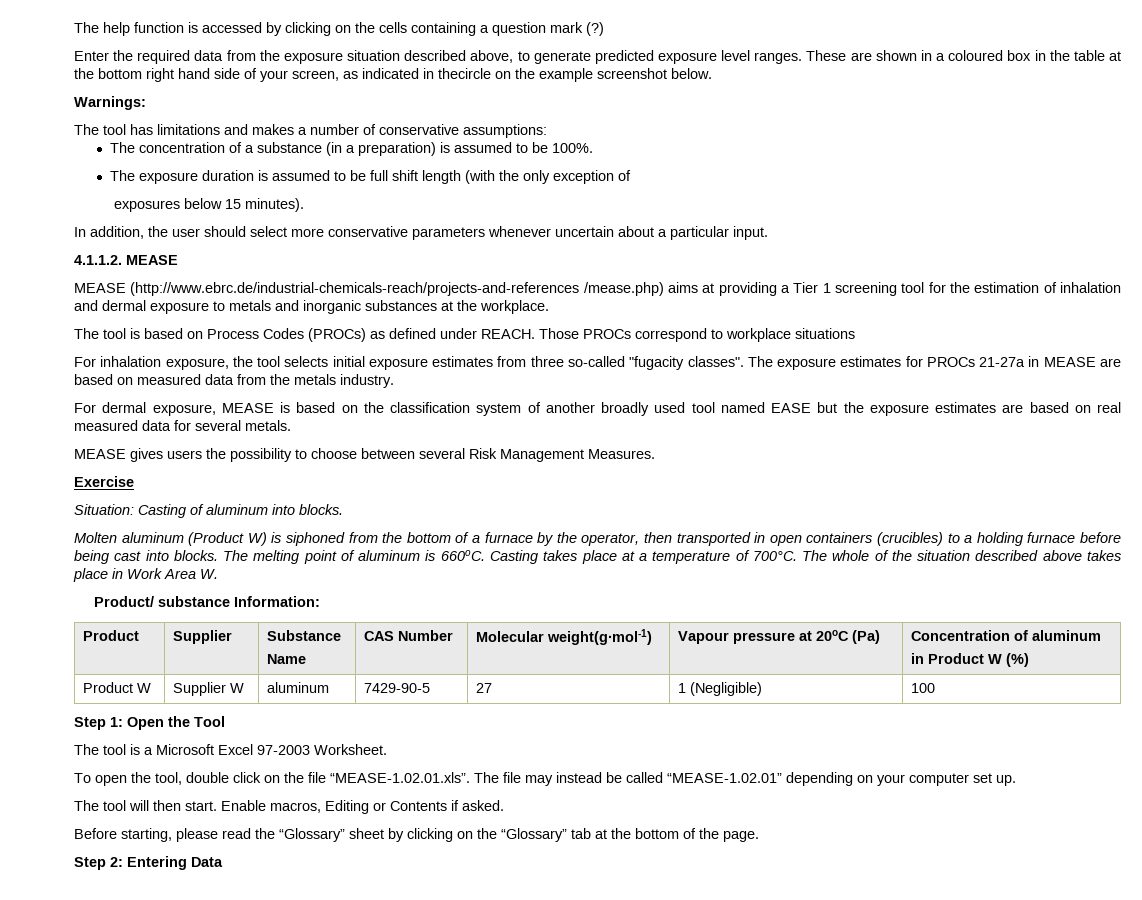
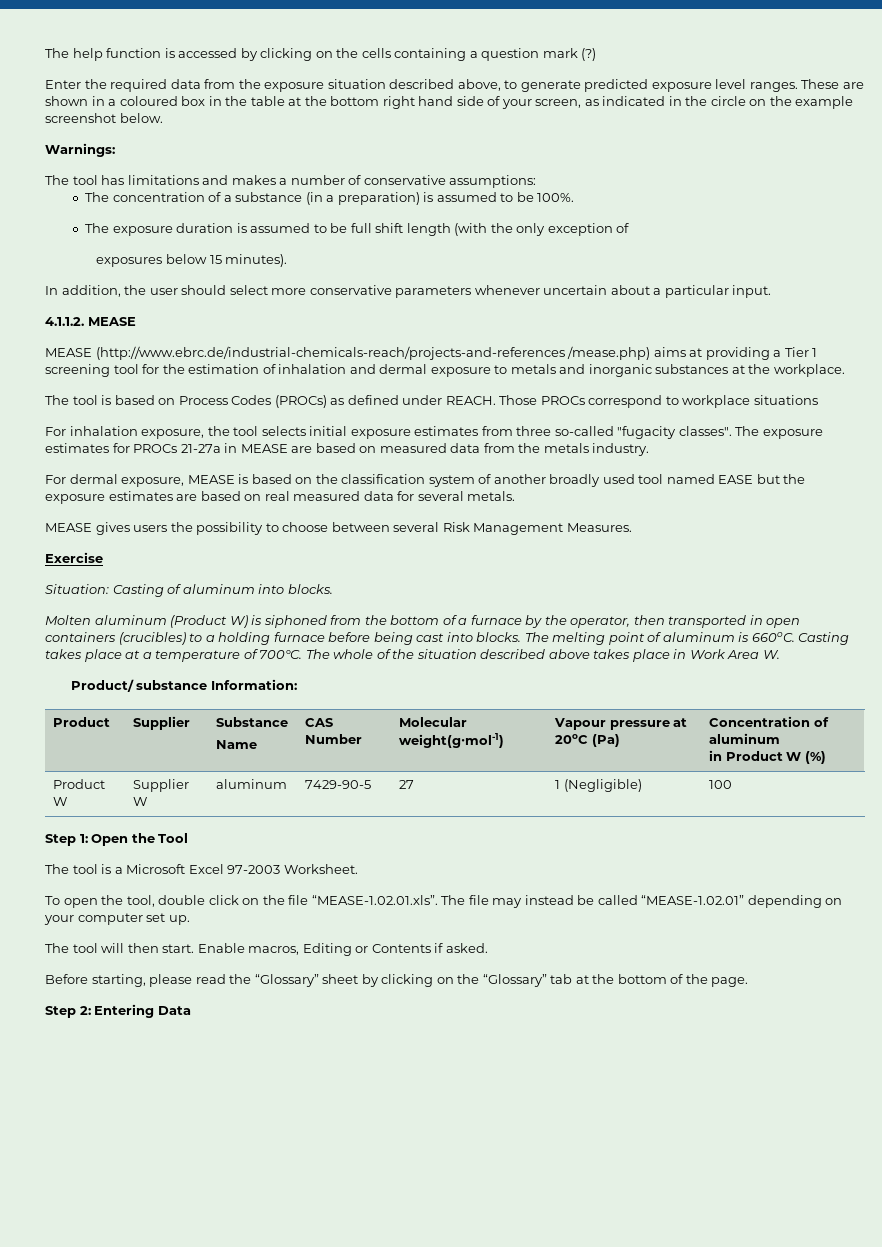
[438,68,491,79] thecircle -> [685,96,746,106] the circle

